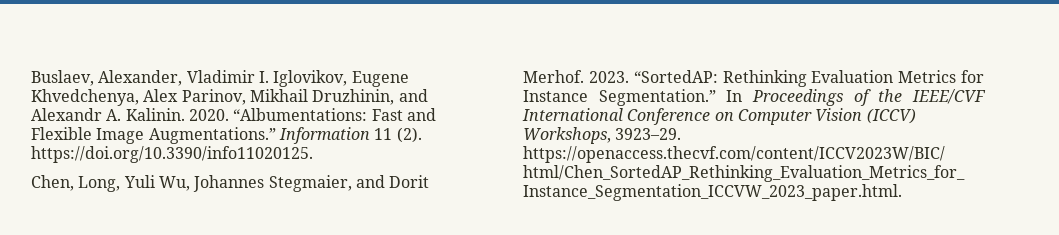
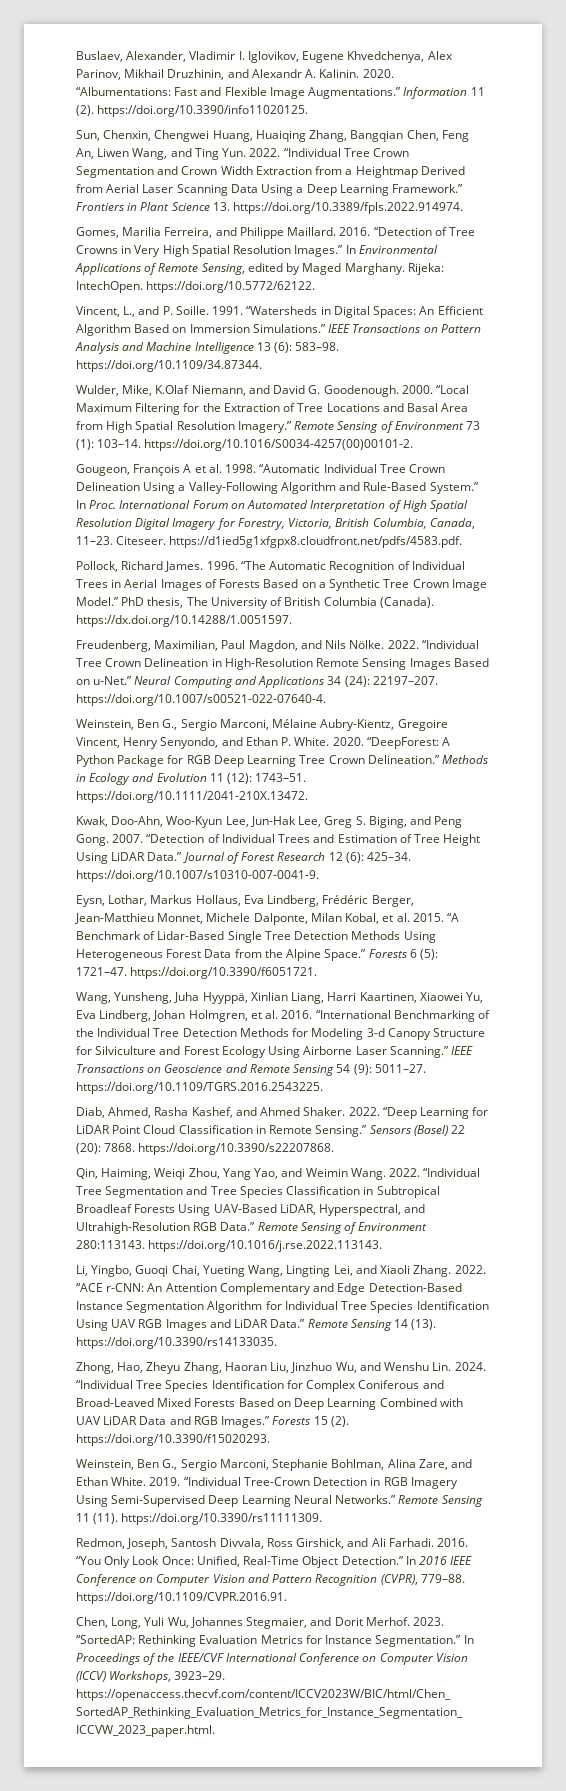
(313, 154) none -> [76,130,469,142] [76,148,410,160] [76,166,465,178] [76,184,464,196] [76,202,464,214] [76,227,476,239] [76,245,438,257] [75,263,444,275] [76,281,316,293] [76,306,483,318] [76,324,481,336] [75,342,340,354] [76,360,262,372] [76,385,470,397] [76,403,469,415] [76,421,481,433] [76,439,414,451] [76,464,446,476] [76,482,479,494] [76,500,469,512] [76,518,475,530] [76,536,463,548] [76,561,465,573] [76,579,487,591] [76,597,434,609] [76,615,292,627] [76,640,479,652] [76,658,489,670] [76,676,438,688] [76,694,326,706] [76,719,448,731] [76,737,451,749] [76,755,489,767] [76,773,307,785] [76,791,308,803] [76,816,463,828] [76,834,481,846] [76,852,412,864] [76,870,319,882] [76,895,414,907] [75,913,460,925] [76,931,436,943] [76,949,439,961] [76,967,318,979] [76,992,484,1004] [76,1010,491,1022] [76,1028,486,1040] [76,1046,474,1058] [76,1064,426,1076] [76,1082,323,1094] [76,1107,489,1119] [76,1125,466,1137] [76,1143,335,1155] [76,1168,481,1180] [76,1186,440,1198] [76,1204,426,1216] [76,1222,428,1234] [76,1240,383,1252] [76,1265,486,1277] [76,1283,462,1295] [76,1301,489,1313] [76,1319,437,1331] [76,1337,277,1349] [76,1362,486,1374] [76,1380,444,1392] [76,1398,463,1410] [76,1416,349,1428] [76,1434,270,1446] [76,1459,473,1471] [76,1477,458,1489] [76,1495,483,1507] [76,1513,323,1525] [76,1538,469,1550] [76,1556,473,1568] [76,1574,465,1586] [76,1592,287,1604] // Sun, Chenxin, Chengwei Huang, Huaiqing Zhang, Bangqian Chen, Feng An, Liwen Wang, and Ting Yun. 2022. “Individual Tree Crown Segmentation and Crown Width Extraction from a Heightmap Derived from Aerial Laser Scanning Data Using a Deep Learning Framework.” Frontiers in Plant Science 13. https://doi.org/10.3389/fpls.2022.914974. // Gomes, Marilia Ferreira, and Philippe Maillard. 2016. “Detection of Tree Crowns in Very High Spatial Resolution Images.” In Environmental Applications of Remote Sensing, edited by Maged Marghany. Rijeka: IntechOpen. https://doi.org/10.5772/62122. // Vincent, L., and P. Soille. 1991. “Watersheds in Digital Spaces: An Efficient Algorithm Based on Immersion Simulations.” IEEE Transactions on Pattern Analysis and Machine Intelligence 13 (6): 583–98. https://doi.org/10.1109/34.87344. // Wulder, Mike, K.Olaf Niemann, and David G. Goodenough. 2000. “Local Maximum Filtering for the Extraction of Tree Locations and Basal Area from High Spatial Resolution Imagery.” Remote Sensing of Environment 73 (1): 103–14. https://doi.org/10.1016/S0034-4257(00)00101-2. // Gougeon, François A et al. 1998. “Automatic Individual Tree Crown Delineation Using a Valley-Following Algorithm and Rule-Based System.” In Proc. International Forum on Automated Interpretation of High Spatial Resolution Digital Imagery for Forestry, Victoria, British Columbia, Canada, 11–23. Citeseer. https://d1ied5g1xfgpx8.cloudfront.net/pdfs/4583.pdf. // Pollock, Richard James. 1996. “The Automatic Recognition of Individual Trees in Aerial Images of Forests Based on a Synthetic Tree Crown Image Model.” PhD thesis, The University of British Columbia (Canada). https://dx.doi.org/10.14288/1.0051597. // Freudenberg, Maximilian, Paul Magdon, and Nils Nölke. 2022. “Individual Tree Crown Delineation in High-Resolution Remote Sensing Images Based on u-Net.” Neural Computing and Applications 34 (24): 22197–207. https://doi.org/10.1007/s00521-022-07640-4. // Weinstein, Ben G., Sergio Marconi, Mélaine Aubry-Kientz, Gregoire Vincent, Henry Senyondo, and Ethan P. White. 2020. “DeepForest: A Python Package for RGB Deep Learning Tree Crown Delineation.” Methods in Ecology and Evolution 11 (12): 1743–51. https://doi.org/10.1111/2041-210X.13472. // Kwak, Doo-Ahn, Woo-Kyun Lee, Jun-Hak Lee, Greg S. Biging, and Peng Gong. 2007. “Detection of Individual Trees and Estimation of Tree Height Using LiDAR Data.” Journal of Forest Research 12 (6): 425–34. https://doi.org/10.1007/s10310-007-0041-9. // Eysn, Lothar, Markus Hollaus, Eva Lindberg, Frédéric Berger, Jean-Matthieu Monnet, Michele Dalponte, Milan Kobal, et al. 2015. “A Benchmark of Lidar-Based Single Tree Detection Methods Using Heterogeneous Forest Data from the Alpine Space.” Forests 6 (5): 1721–47. https://doi.org/10.3390/f6051721. // Wang, Yunsheng, Juha Hyyppä, Xinlian Liang, Harri Kaartinen, Xiaowei Yu, Eva Lindberg, Johan Holmgren, et al. 2016. “International Benchmarking of the Individual Tree Detection Methods for Modeling 3-d Canopy Structure for Silviculture and Forest Ecology Using Airborne Laser Scanning.” IEEE Transactions on Geoscience and Remote Sensing 54 (9): 5011–27. https://doi.org/10.1109/TGRS.2016.2543225. // Diab, Ahmed, Rasha Kashef, and Ahmed Shaker. 2022. “Deep Learning for LiDAR Point Cloud Classification in Remote Sensing.” Sensors (Basel) 22 (20): 7868. https://doi.org/10.3390/s22207868. // Qin, Haiming, Weiqi Zhou, Yang Yao, and Weimin Wang. 2022. “Individual Tree Segmentation and Tree Species Classification in Subtropical Broadleaf Forests Using UAV-Based LiDAR, Hyperspectral, and Ultrahigh-Resolution RGB Data.” Remote Sensing of Environment 280:113143. https://doi.org/10.1016/j.rse.2022.113143. // Li, Yingbo, Guoqi Chai, Yueting Wang, Lingting Lei, and Xiaoli Zhang. 2022. “ACE r-CNN: An Attention Complementary and Edge Detection-Based Instance Segmentation Algorithm for Individual Tree Species Identification Using UAV RGB Images and LiDAR Data.” Remote Sensing 14 (13). https://doi.org/10.3390/rs14133035. // Zhong, Hao, Zheyu Zhang, Haoran Liu, Jinzhuo Wu, and Wenshu Lin. 2024. “Individual Tree Species Identification for Complex Coniferous and Broad-Leaved Mixed Forests Based on Deep Learning Combined with UAV LiDAR Data and RGB Images.” Forests 15 (2). https://doi.org/10.3390/f15020293. // Weinstein, Ben G., Sergio Marconi, Stephanie Bohlman, Alina Zare, and Ethan White. 2019. “Individual Tree-Crown Detection in RGB Imagery Using Semi-Supervised Deep Learning Neural Networks.” Remote Sensing 11 (11). https://doi.org/10.3390/rs11111309. // Redmon, Joseph, Santosh Divvala, Ross Girshick, and Ali Farhadi. 2016. “You Only Look Once: Unified, Real-Time Object Detection.” In 2016 IEEE Conference on Computer Vision and Pattern Recognition (CVPR), 779–88. https://doi.org/10.1109/CVPR.2016.91.

